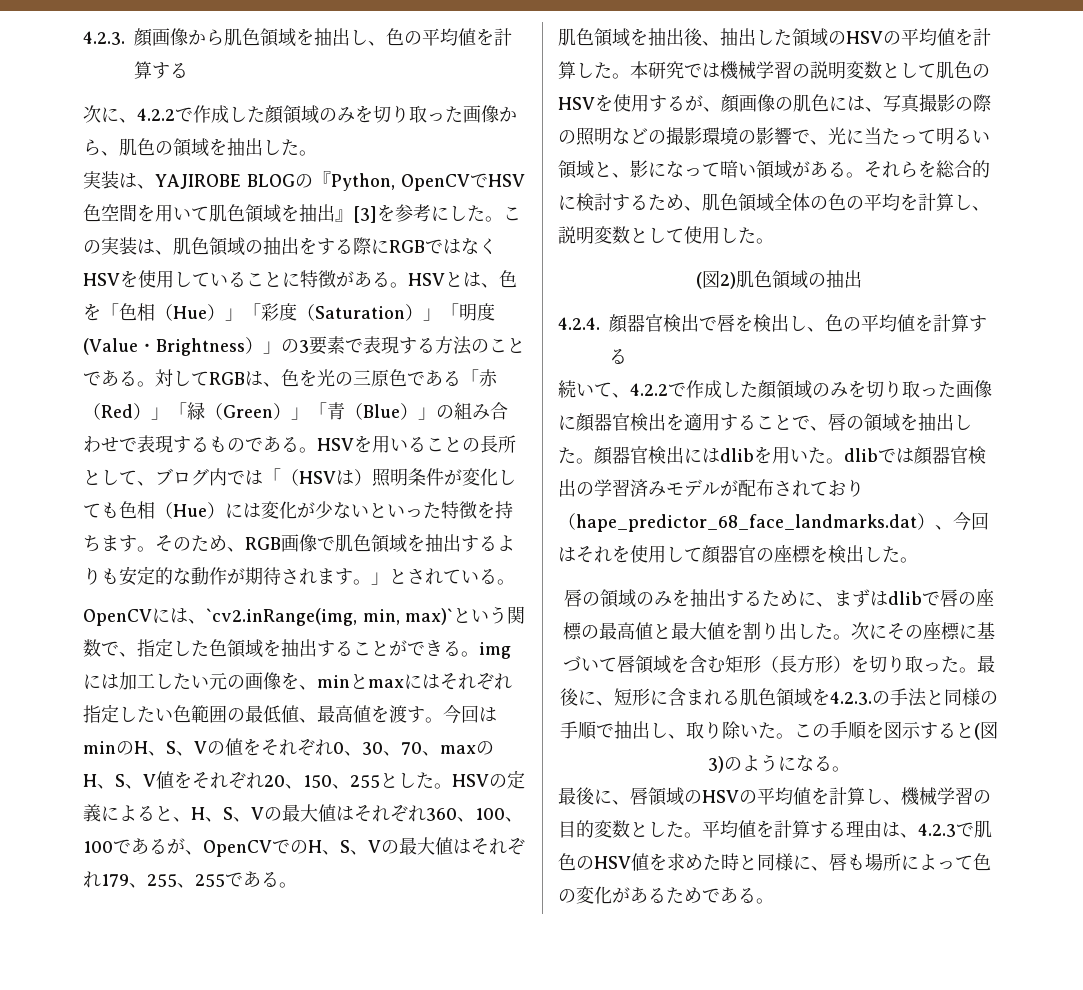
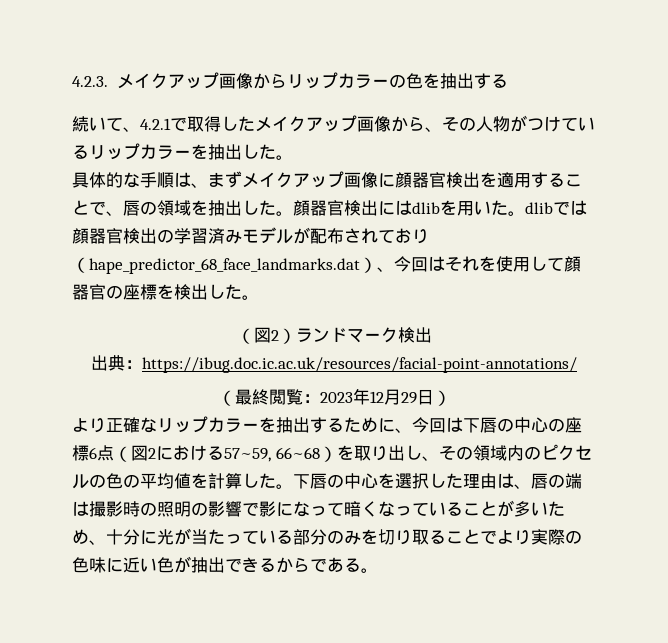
[83,28,512,47] [134,61,188,79] [83,105,517,124] [83,138,317,157] [83,171,525,191] [83,204,521,223] [83,237,497,256] [83,270,517,288] [83,303,495,321] [83,336,525,356] [83,369,498,387] [83,402,508,420] [83,435,516,453] [83,468,516,487] [83,501,513,519] [83,534,515,553] [83,566,515,586] [83,606,525,626] [83,638,511,659] [83,672,512,690] [83,704,497,724] [83,738,494,756] [83,770,525,789] [83,804,523,822] [83,837,525,857] [83,871,297,888] [558,28,991,47] [558,61,990,80] [558,94,991,113] [558,127,990,146] [558,160,990,179] [558,193,990,212] [558,226,774,244] [696,270,862,289] [558,314,987,333] [609,349,627,364] [558,380,956,399] 4.2.3.顔画像から肌色領域を抽出し、色の平均値を計算する // 次に、4.2.2で作成した顔領域のみを切り取った画像から、肌色の領域を抽出した。 // 実装は、YAJIROBE BLOGの『Python, OpenCVでHSV色空間を用いて肌色領域を抽出』[3]を参考にした。この実装は、肌色領域の抽出をする際にRGBではなくHSVを使用していることに特徴がある。HSVとは、色を「色相（Hue）」「彩度（Saturation）」「明度(Value・Brightness）」の3要素で表現する方法のことである。対してRGBは、色を光の三原色である「赤（Red）」「緑（Green）」「青（Blue）」の組み合わせで表現するものである。HSVを用いることの長所として、ブログ内では「（HSVは）照明条件が変化しても色相（Hue）には変化が少ないといった特徴を持ちます。そのため、RGB画像で肌色領域を抽出するよりも安定的な動作が期待されます。」とされている。 // OpenCVには、`cv2.inRange(img, min, max)`という関数で、指定した色領域を抽出することができる。imgには加工したい元の画像を、minとmaxにはそれぞれ指定したい色範囲の最低値、最高値を渡す。今回はminのH、S、Vの値をそれぞれ0、30、70、maxのH、S、V値をそれぞれ20、150、255とした。HSVの定義によると、H、S、Vの最大値はそれぞれ360、100、100であるが、OpenCVでのH、S、Vの最大値はそれぞれ179、255、255である。 // 肌色領域を抽出後、抽出した領域のHSVの平均値を計算した。本研究では機械学習の説明変数として肌色のHSVを使用するが、顔画像の肌色には、写真撮影の際の照明などの撮影環境の影響で、光に当たって明るい領域と、影になって暗い領域がある。それらを総合的に検討するため、肌色領域全体の色の平均を計算し、説明変数として使用した。 // (図2)肌色領域の抽出 // 4.2.4.顔器官検出で唇を検出し、色の平均値を計算する // 続いて、4.2.2で作成した顔領域のみを切り取った -> [72,72,508,89] [72,115,595,132] [72,143,293,160] [72,171,344,188] 4.2.3.メイクアップ画像からリップカラーの色を抽出する // 続いて、4.2.1で取得したメイクアップ画像から、その人物がつけているリップカラーを抽出した。 // 具体的な手順は、まずメイクアップ
[564,589,672,608] 唇の領域のみ -> [236,327,432,344] [91,355,577,373] [217,388,451,406] [72,416,259,433] （図2）ランドマーク検出 // 出典：https://ibug.doc.ic.ac.uk/resources/facial-point-annotations/ // （最終閲覧：2023年12月29日） // より正確なリップカラー
[834,589,994,607] [563,622,995,640] [563,655,995,674] [560,688,998,707] [560,721,998,740] [708,754,850,773] [558,787,991,806] [558,820,992,838] [558,853,991,871] [558,886,702,904] まずはdlibで唇の座標の最高値と最大値を割り出した。次にその座標に基づいて唇領域を含む矩形（長方形）を切り取った。最後に、短形に含まれる肌色領域を4.2.3.の手法と同様の手順で抽出し、取り除いた。この手順を図示すると(図3)のようになる。 // 最後に、唇領域のHSVの平均値を計算し、機械学習の目的変数とした。平均値を計算する理由は、4.2.3で肌色のHSV値を求めた時と同様に、唇も場所によって色の変化があるため -> [412,417,582,433] [72,444,592,462] [72,473,582,489] [72,500,565,517] [72,528,582,545] [72,556,310,573] 今回は下唇の中心の座標6点（図2における57~59, 66~68）を取り出し、その領域内のピクセルの色の平均値を計算した。下唇の中心を選択した理由は、唇の端は撮影時の照明の影響で影になって暗くなっていることが多いため、十分に光が当たっている部分のみを切り取ることでより実際の色味に近い色が抽出できるから

